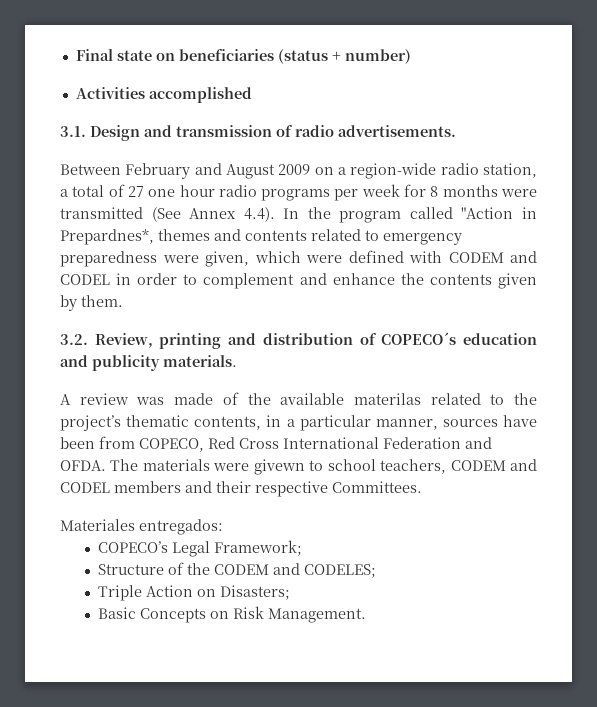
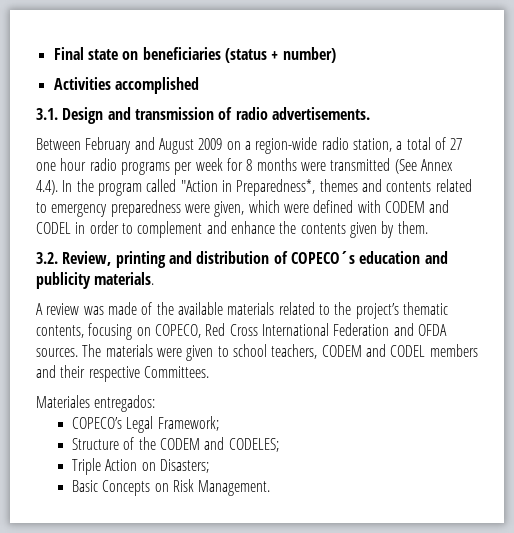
[60,229,154,245] Prepardnes*, -> [236,179,316,196] Preparedness*,
[353,393,421,405] materilas -> [227,302,275,315] materials
[266,415,537,431] [60,436,135,449] in a particular manner, sources have been from -> [88,323,151,340] focusing on
[60,460,106,471] OFDA. -> [417,324,447,336] [36,348,78,357] OFDA sources.
[253,459,305,475] givewn -> [186,345,214,361] given

